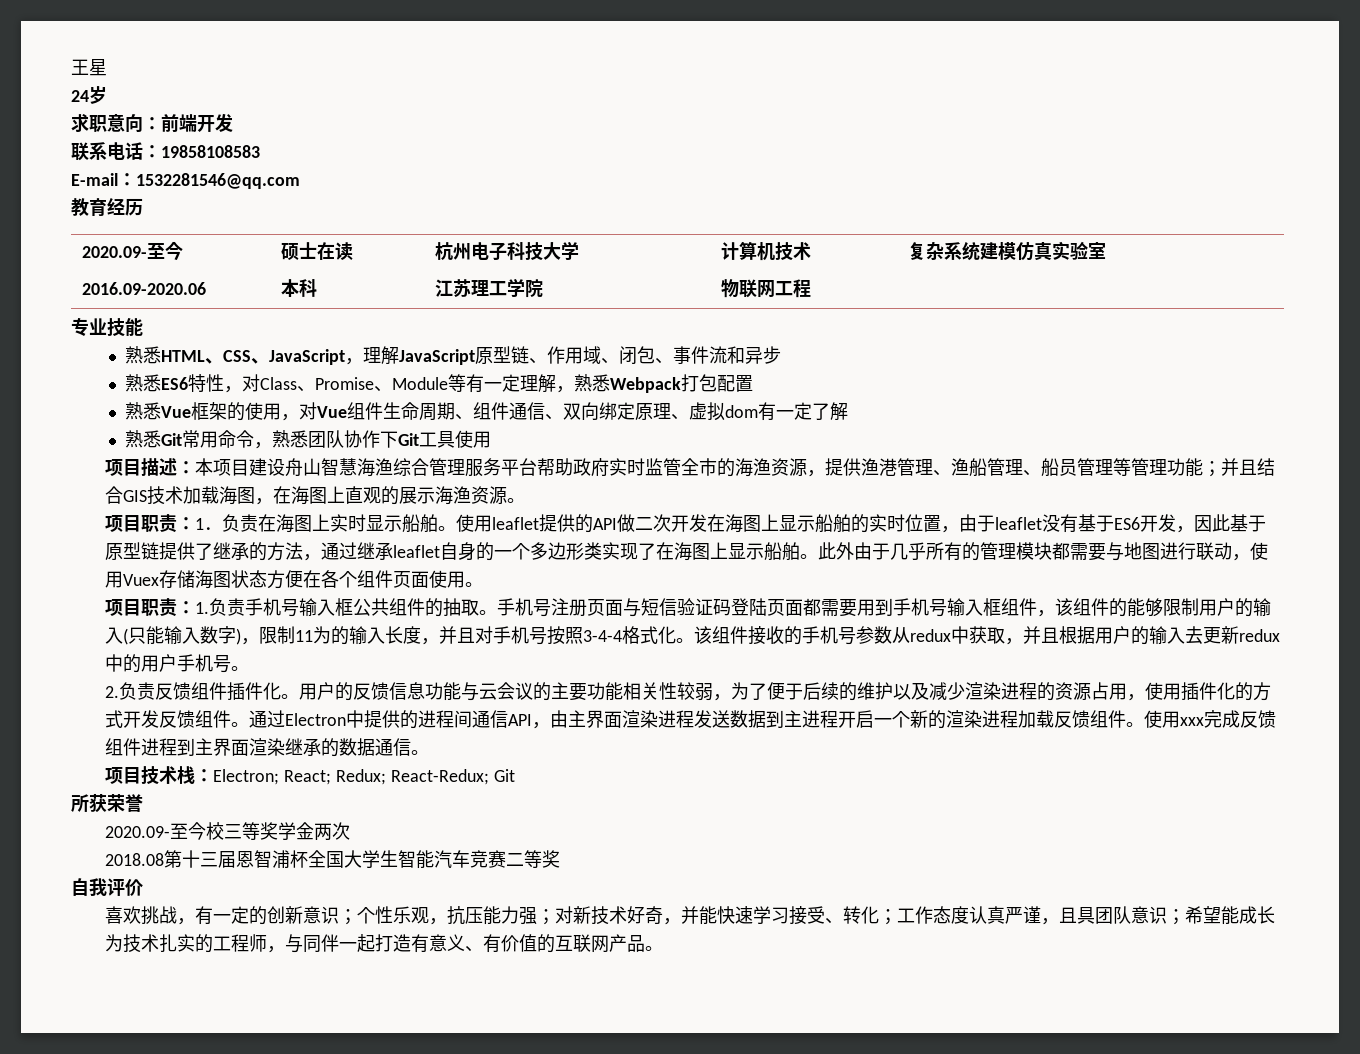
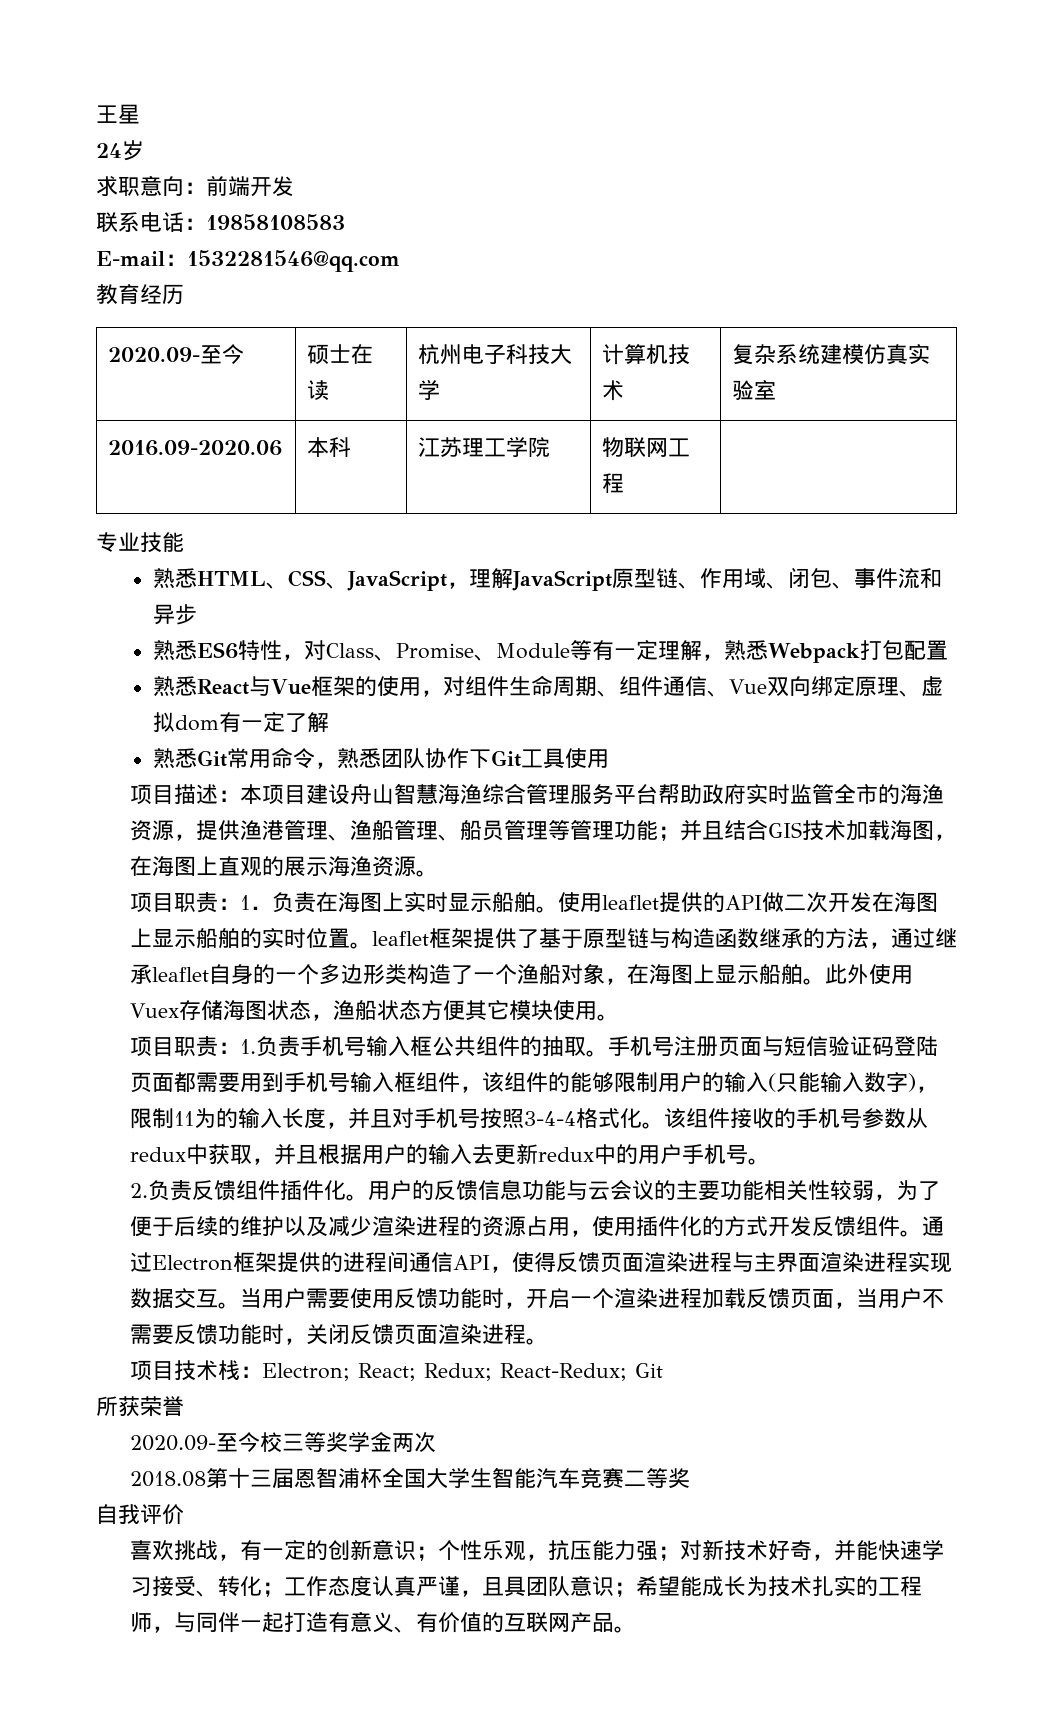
(161, 411) none -> [197,676,272,696] React与
[316,406,347,418] Vue -> (466, 686) none
(563, 417) none -> [729,679,768,694] Vue
[941,514,1267,533] [105,542,214,560] ，由于leaflet没有基于ES6开发，因此基于原型链提供了 -> [349,928,759,949] 。leaflet框架提供了基于原型链与构造函数
[602,542,657,560] 实现了 -> [406,963,627,985] 构造了一个渔船对象，
[854,542,1251,561] 由于几乎所有的管理模块都需要与地图进行联动， -> (869, 974) none
[267,570,430,589] 方便在各个组件页面 -> [310,1000,553,1021] ，渔船状态方便其它模块
[346,710,365,728] 中 -> [232,1252,277,1273] 框架
[550,710,839,728] 由主界面渲染进程发送数据到主进程 -> [511,1252,952,1273] [129,1288,526,1309] 使得反馈页面渲染进程与主界面渲染进程实现数据交互。当用户需要使用反馈功能时，
[910,710,947,729] 新的 -> (614, 1298) none
[1090,710,1277,728] [105,738,412,757] 组件。使用xxx完成反馈组件进程到主界面渲染继承的数据通信 -> [789,1288,944,1309] [129,1323,526,1345] 页面，当用户不需要反馈功能时，关闭反馈页面渲染进程

